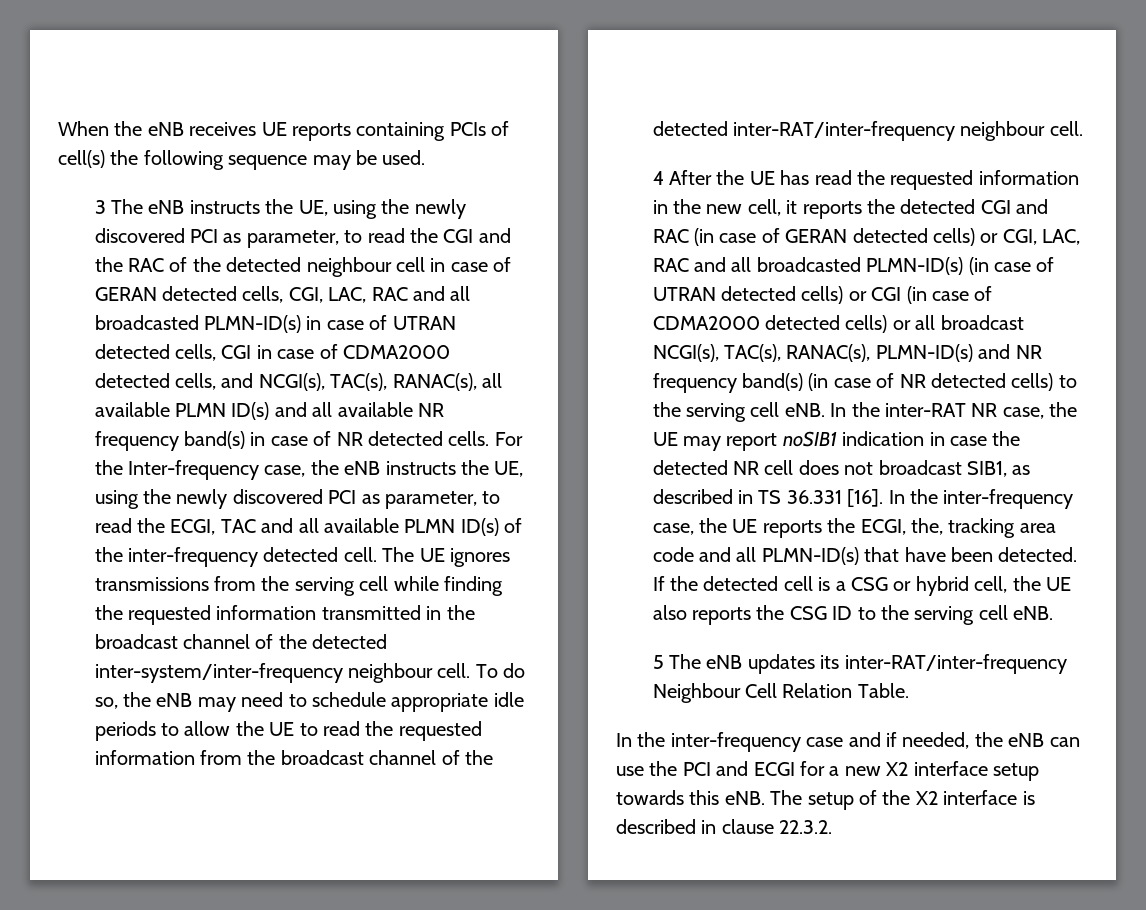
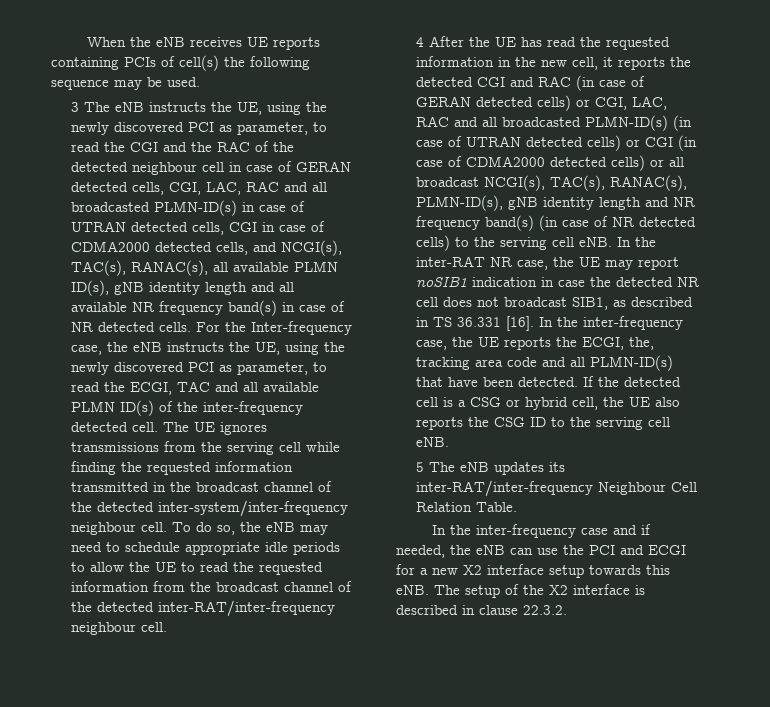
[231,402,270,420] ID(s) -> [70,280,247,296] ID(s), gNB identity length
[875,344,973,362] PLMN-ID(s) -> [415,195,641,211] PLMN-ID(s), gNB identity length

